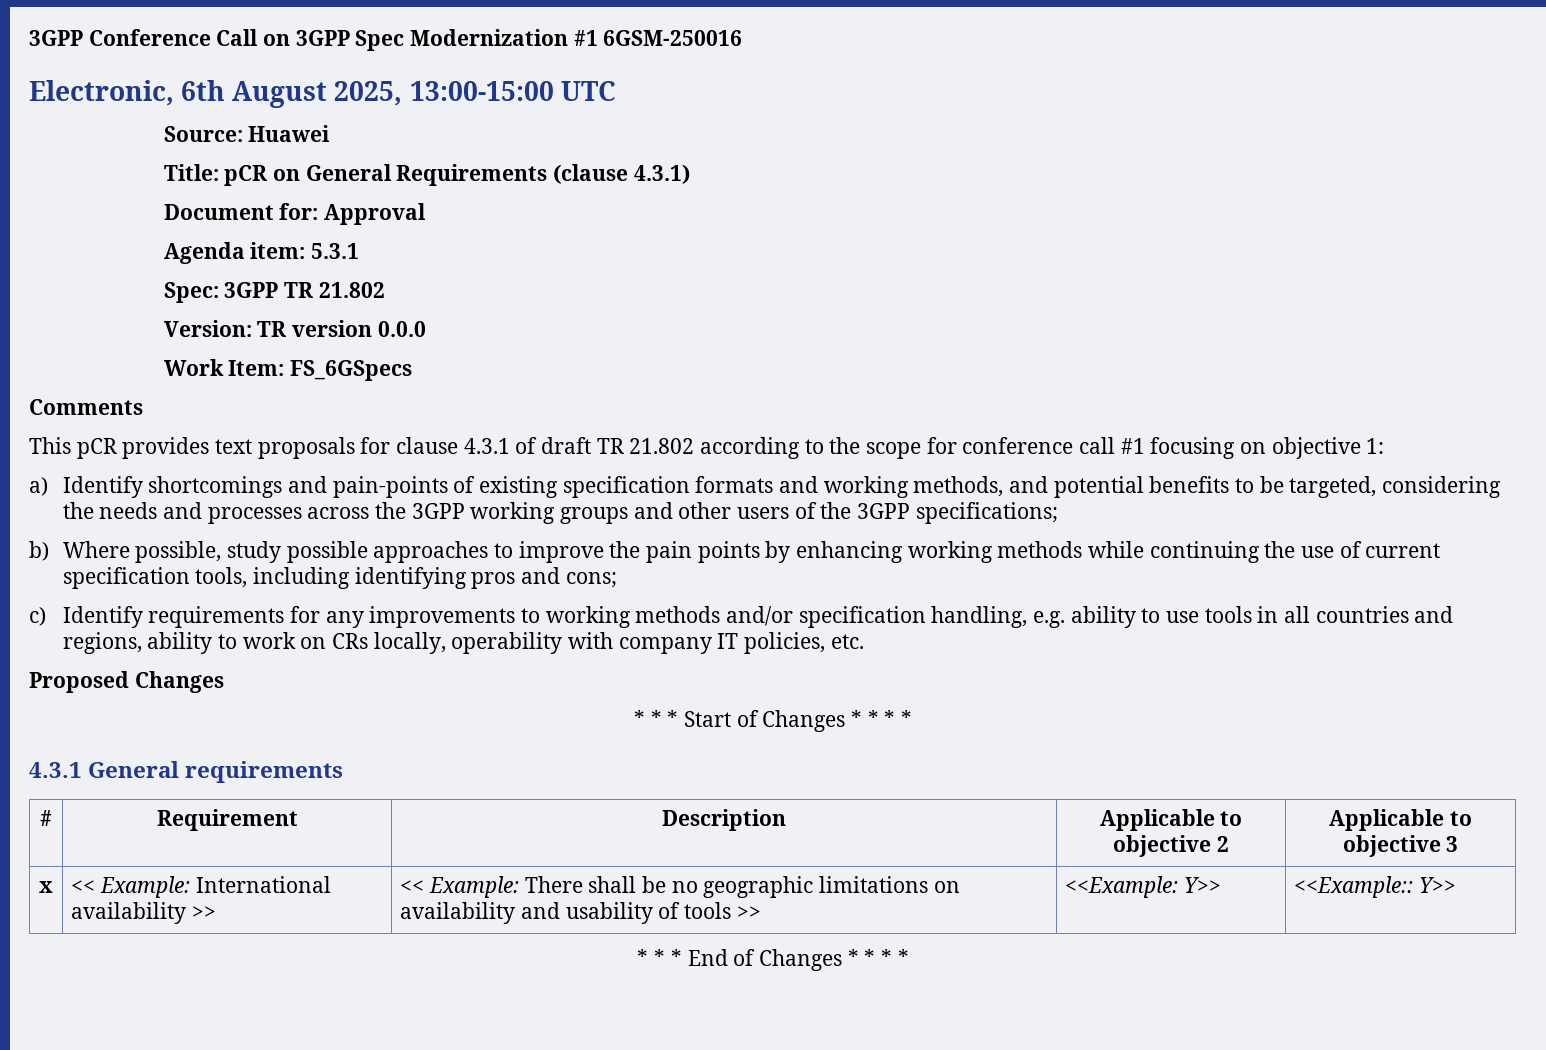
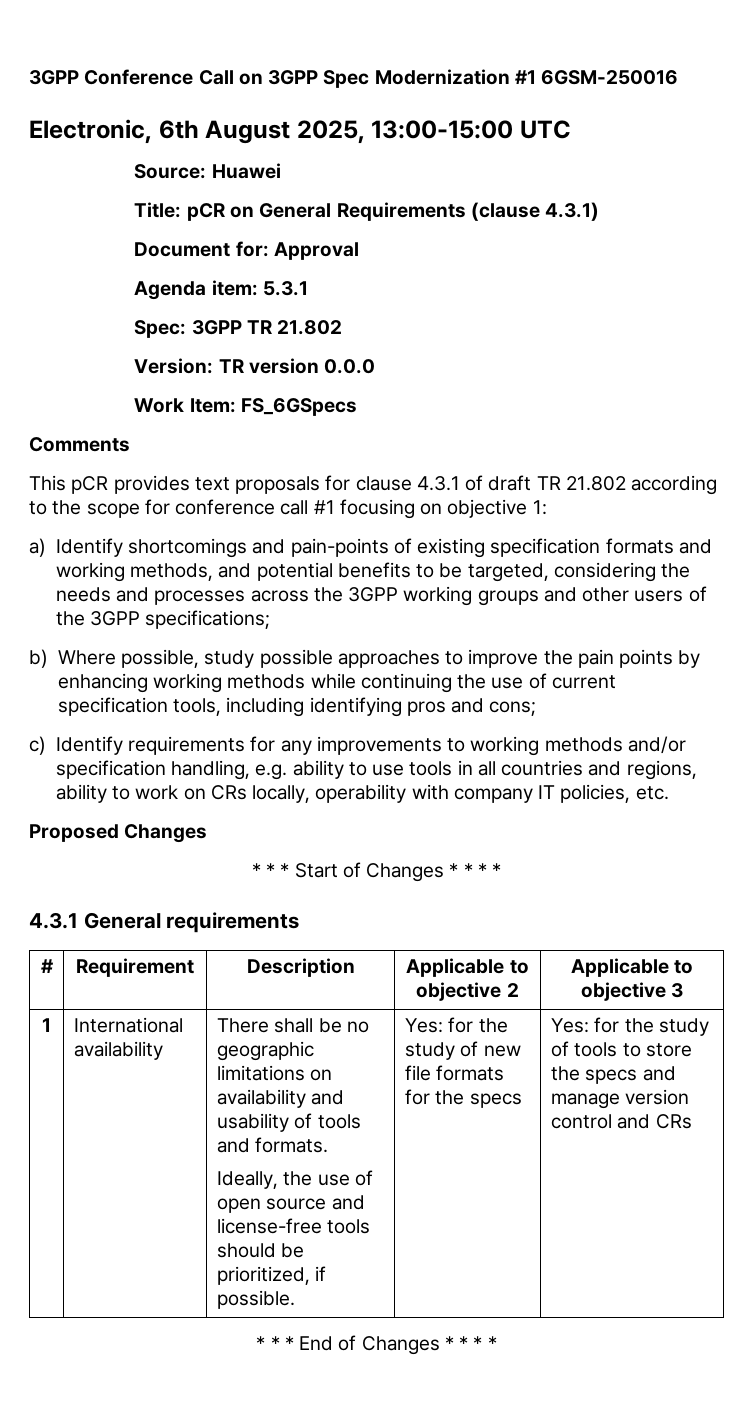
[39,881,53,893] [71,876,191,898] x | << Example: -> [42,1018,51,1032] 1 |
[192,906,217,919] [400,876,520,898] >> | << Example: -> (163, 1050) |
[736,906,761,919] [1065,876,1222,898] [1294,876,1457,898] >> | <<Example: Y>> | <<Example:: Y>> -> [216,1137,329,1153] [216,1170,373,1189] [216,1195,365,1213] [216,1218,371,1234] [216,1243,305,1258] [216,1266,327,1285] [216,1290,295,1309] [404,1017,508,1033] [404,1041,521,1060] [404,1065,505,1081] [404,1089,522,1108] [550,1017,709,1036] [550,1041,692,1057] [550,1066,676,1084] [550,1089,690,1109] [550,1114,692,1129] and formats. // Ideally, the use of open source and license-free tools should be prioritized, if possible. | Yes: for the study of new file formats for the specs | Yes: for the study of tools to store the specs and manage version control and CRs

